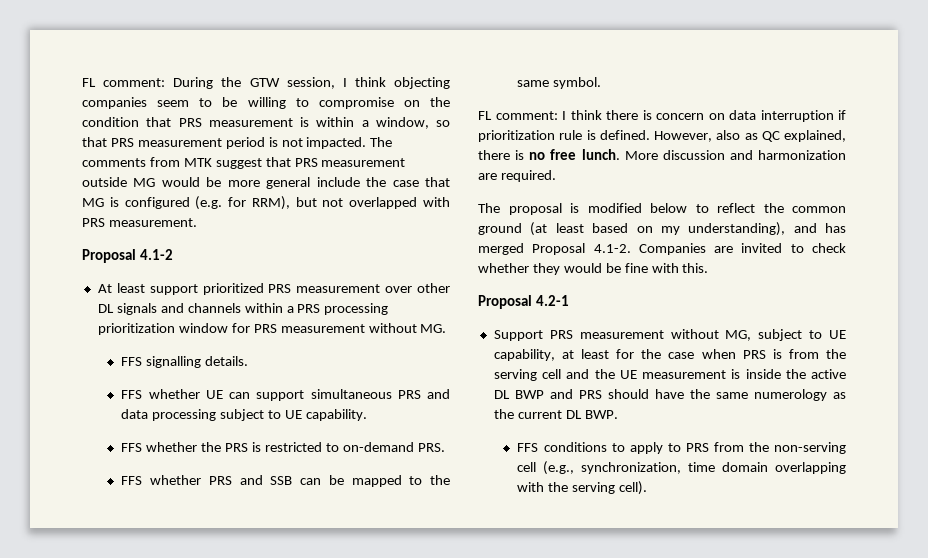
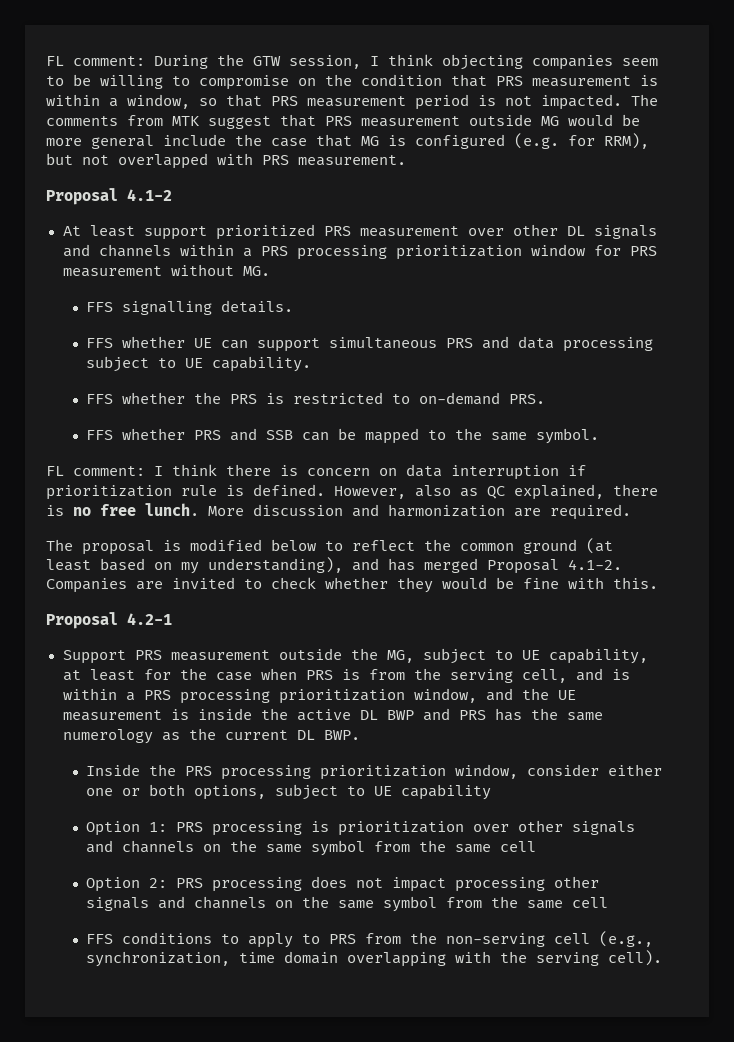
[670,329,719,339] without -> [278,648,378,660] outside the
[542,369,562,379] cell -> [521,668,630,683] [62,688,477,704] cell, and is within a PRS processing prioritization window,
[607,389,684,399] should have -> [494,708,522,721] has
(618, 414) none -> [86,764,663,780] [86,784,492,800] [86,820,636,836] [86,840,537,856] [86,876,600,892] [86,896,609,912] // Inside the PRS processing prioritization window, consider either one or both options, subject to UE capability // Option 1: PRS processing is prioritization over other signals and channels on the same symbol from the same cell // Option 2: PRS processing does not impact processing other signals and channels on the same symbol from the same cell

